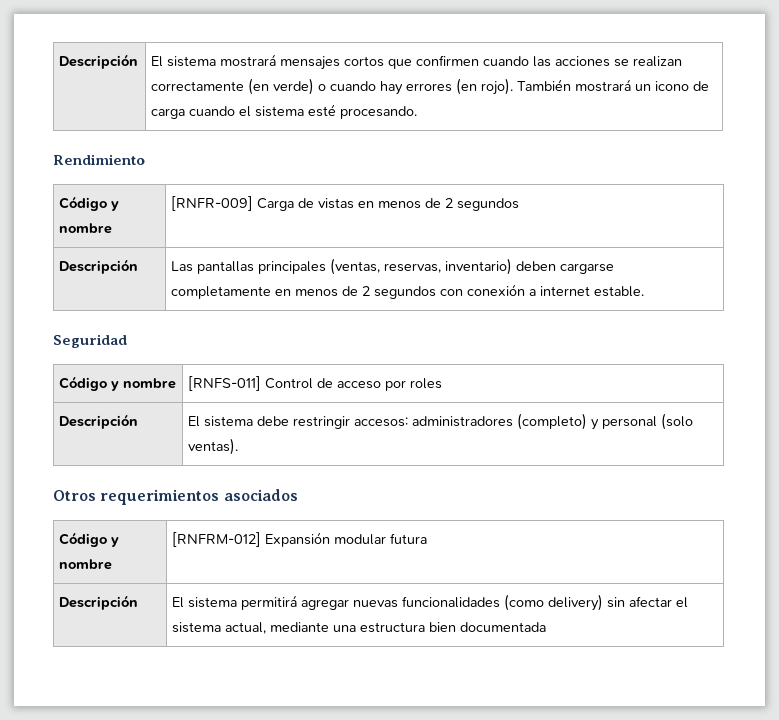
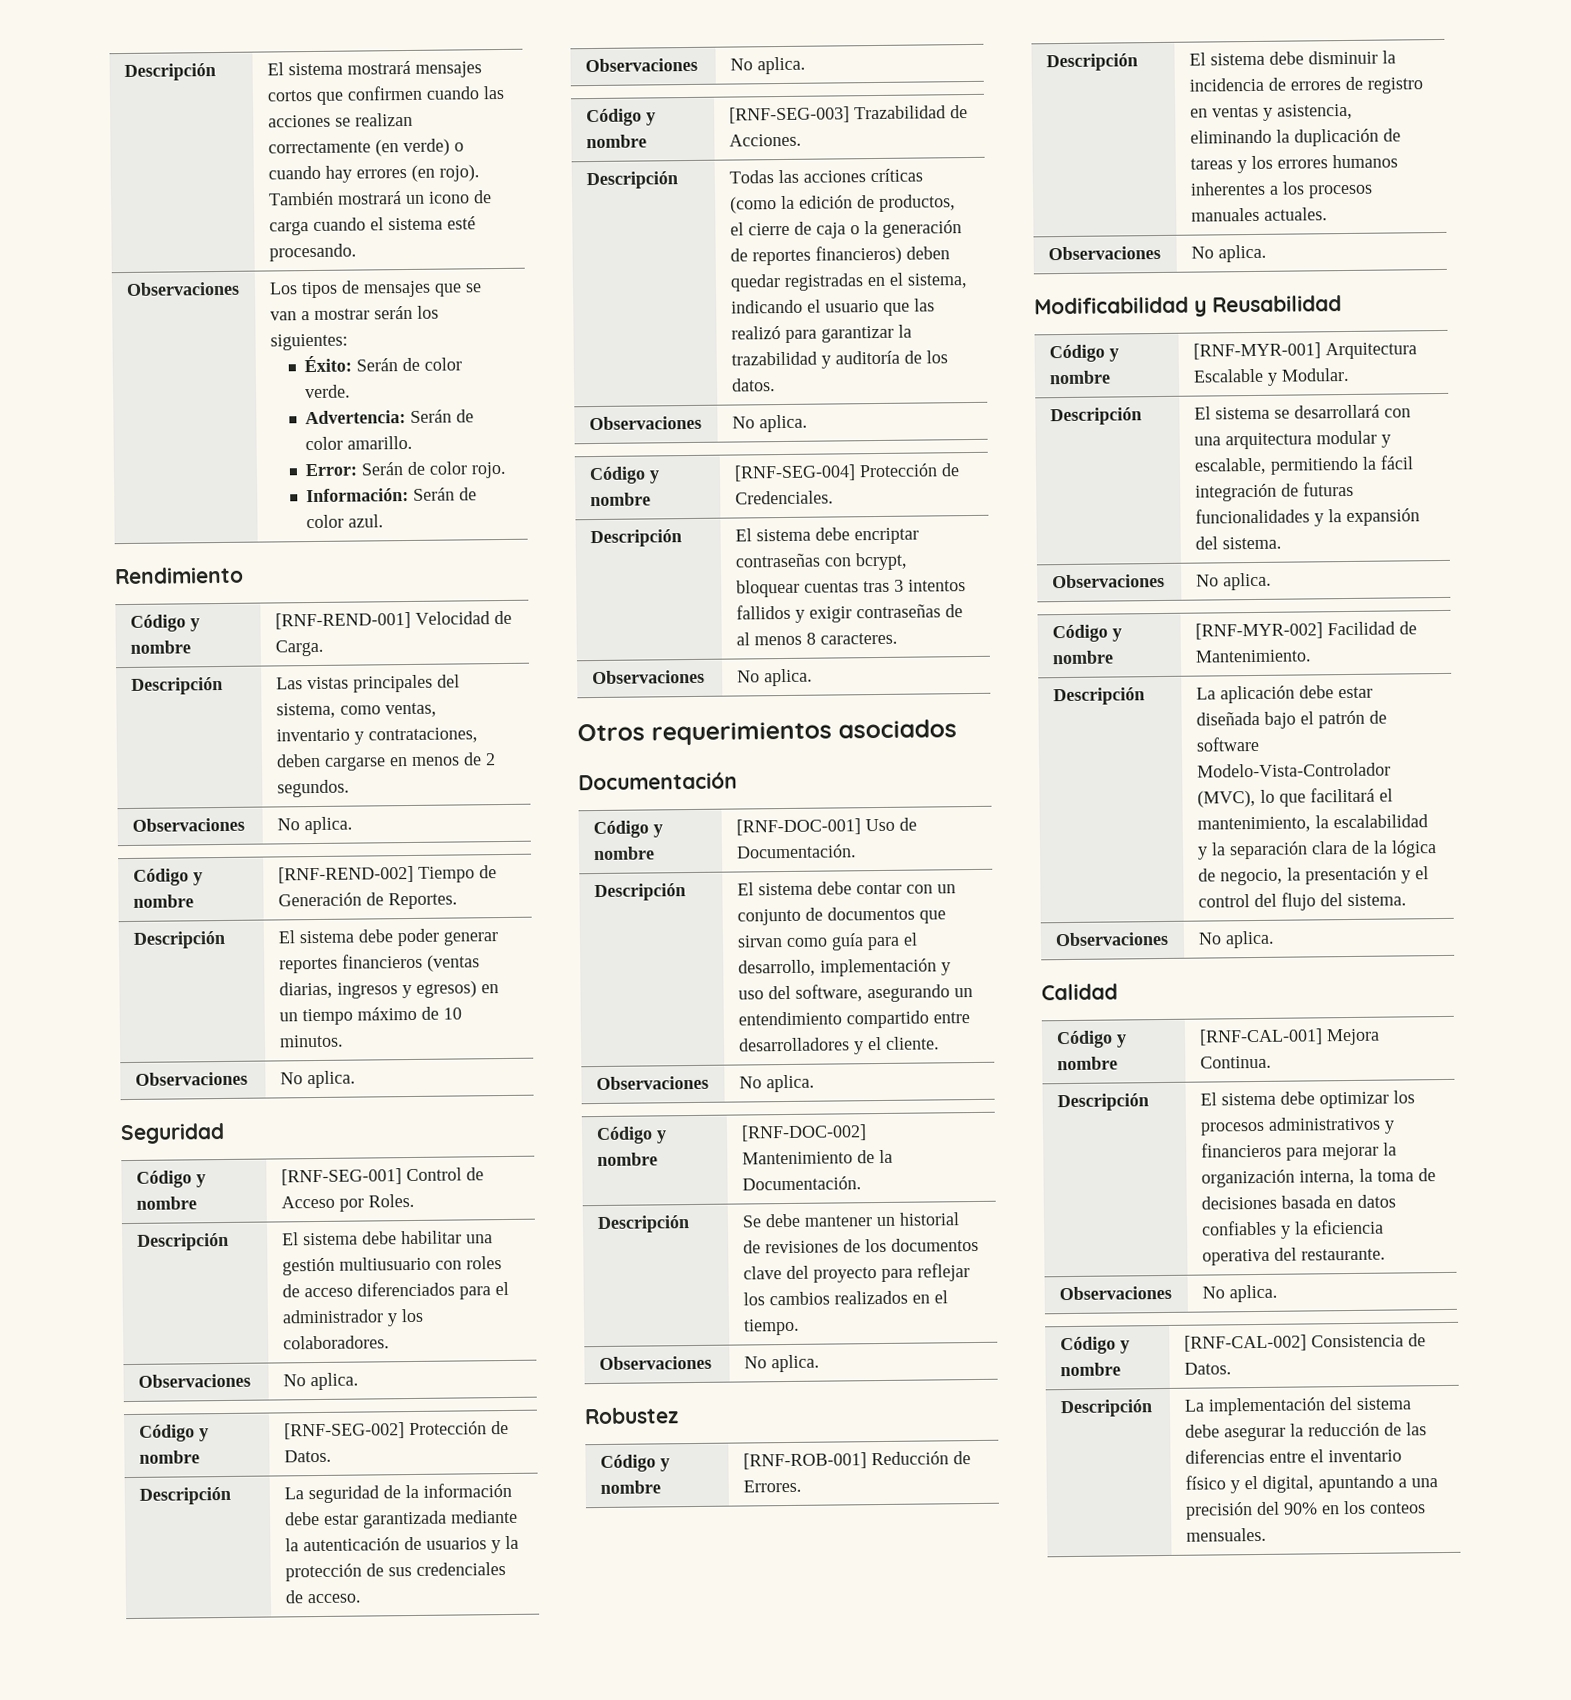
[53,154,145,165] [59,196,120,211] [59,223,113,234] [171,196,520,211] [59,259,139,274] [171,258,615,275] [171,284,645,299] // Rendimiento // Código y nombre | [RNFR-009] Carga de vistas en menos de 2 segundos // Descripción | Las pantallas principales (ventas, reservas, inventario) deben cargarse completamente en menos de 2 segundos con conexión a internet estable. -> [126,281,241,296] [269,280,483,299] [270,305,440,321] [270,333,349,351] [303,355,462,373] [304,384,351,399] [304,409,474,425] [304,435,413,451] [304,461,507,479] [305,487,477,503] [305,514,384,529] [114,566,244,585] [130,614,201,632] [130,640,192,654] [275,610,513,630] [275,639,325,657] [131,676,224,695] [276,674,461,693] [276,702,438,719] [276,727,479,745] [276,752,497,771] [277,779,351,798] [132,817,246,832] [277,816,354,835] [133,868,204,886] [133,894,195,908] [278,865,498,884] [278,892,459,910] [133,930,227,949] [278,928,499,947] [279,953,481,974] [279,980,500,999] [279,1006,463,1026] [279,1034,345,1048] [135,1071,249,1086] [280,1070,357,1089] // Observaciones | Los tipos de mensajes que se van a mostrar serán los siguientes: // Éxito: Serán de color verde. // Advertencia: Serán de color amarillo. // Error: Serán de color rojo. // Información: Serán de color azul. // Rendimiento // Código y nombre | [RNF-REND-001] Velocidad de Carga. // Descripción | Las vistas principales del sistema, como ventas, inventario y contrataciones, deben cargarse en menos de 2 segundos. // Observaciones | No aplica. // Código y nombre | [RNF-REND-002] Tiempo de Generación de Reportes. // Descripción | El sistema debe poder generar reportes financieros (ventas diarias, ingresos y egresos) en un tiempo máximo de 10 minutos. // Observaciones | No aplica.
[188,376,262,391] [RNFS-011] -> [281,1168,403,1186] [RNF-SEG-001]
[337,378,443,391] [59,414,139,429] [188,413,694,430] [188,438,239,455] [53,489,298,505] [59,532,120,547] [59,559,113,570] [172,532,428,547] [59,595,139,610] [172,594,689,611] [172,622,547,634] acceso por roles // Descripción | El sistema debe restringir accesos: administradores (completo) y personal (solo ventas). // Otros requerimientos asociados // Código y nombre | [RNFRM-012] Expansión modular futura // Descripción | El sistema permitirá agregar nuevas funcionalidades (como delivery) sin afectar el sistema actual, mediante una estructura bien documentada -> [281,1193,416,1212] [137,1232,230,1251] [282,1230,494,1246] [282,1256,503,1276] [282,1281,510,1300] [282,1308,425,1327] [283,1335,391,1350] [138,1373,252,1388] [283,1372,360,1391] [139,1424,210,1442] [139,1450,201,1464] [284,1420,510,1440] [284,1449,333,1463] [139,1486,232,1505] [284,1482,513,1504] [285,1509,519,1529] [285,1535,520,1554] [285,1562,507,1582] [285,1590,362,1604] [585,57,699,73] [730,56,807,75] [586,108,657,127] [586,134,648,149] [729,105,969,124] [729,133,803,147] [586,171,679,190] [729,168,924,184] [730,194,957,214] [730,220,963,239] [730,245,951,266] [730,272,969,292] [731,298,936,316] [731,324,913,343] [731,350,949,369] [731,378,777,392] [589,415,703,431] [732,414,809,433] [589,466,661,485] [590,492,652,507] [734,463,961,482] [735,490,835,505] [590,529,683,548] [735,527,920,545] [735,552,909,571] [736,579,967,598] [736,604,964,623] [736,632,899,646] [592,669,706,685] [737,668,814,687] [577,719,957,746] [578,771,738,791] [593,820,664,839] [593,846,656,861] [736,817,918,836] [736,844,858,859] [594,883,687,902] [737,881,957,896] [737,906,947,926] [737,932,919,951] [738,958,952,977] [738,984,974,1003] [738,1010,971,1029] [739,1036,941,1055] [596,1075,710,1091] [739,1074,816,1093] [596,1126,668,1145] [597,1152,659,1167] [741,1124,868,1142] [742,1149,894,1165] [742,1176,863,1191] [597,1215,691,1234] [742,1212,961,1228] [743,1237,980,1254] [743,1263,971,1283] [743,1290,949,1306] [743,1318,801,1336] [599,1355,713,1371] [744,1354,821,1373] [584,1407,679,1425] [600,1454,671,1473] [600,1480,662,1495] [743,1451,972,1470] [743,1479,803,1493] [1046,53,1139,72] [1189,50,1397,66] [1189,76,1424,94] [1190,103,1354,121] [1190,128,1402,147] [1190,154,1399,174] [1190,181,1374,199] [1191,207,1329,222] [1048,245,1162,261] [1191,244,1268,263] [1034,295,1342,317] [1049,344,1120,363] [1049,370,1112,385] [1193,342,1418,360] [1193,367,1351,386] [1050,407,1143,426] [1194,404,1412,420] [1194,430,1392,450] [1194,455,1414,475] [1195,481,1355,502] [1195,508,1421,527] [1195,536,1283,550] [1052,573,1166,589] [1196,572,1273,591] [1052,624,1123,643] [1052,650,1115,665] [1195,621,1418,640] [1195,649,1313,663] [1053,687,1146,706] [1196,685,1374,704] [1196,710,1388,729] [1196,736,1260,752] [1197,762,1392,778] [1197,787,1394,808] [1197,814,1429,833] [1197,840,1438,860] [1198,866,1430,886] [1198,892,1408,911] [1055,931,1170,947] [1198,930,1276,949] [1041,983,1118,1001] [1056,1030,1128,1049] [1057,1056,1119,1071] [1199,1028,1381,1046] [1200,1055,1273,1069] [1057,1093,1150,1112] [1200,1090,1416,1109] [1200,1116,1396,1136] [1201,1142,1398,1161] [1201,1168,1437,1188] [1201,1194,1397,1210] [1201,1219,1385,1239] [1202,1247,1387,1266] [1059,1285,1173,1301] [1202,1284,1279,1303] [1060,1336,1131,1355] [1060,1362,1122,1377] [1184,1333,1427,1352] [1184,1362,1233,1375] [1060,1399,1154,1418] [1184,1396,1412,1416] [1185,1422,1428,1442] [1185,1448,1403,1464] [1185,1474,1439,1494] [1185,1500,1427,1520] [1186,1527,1268,1542] Acceso por Roles. // Descripción | El sistema debe habilitar una gestión multiusuario con roles de acceso diferenciados para el administrador y los colaboradores. // Observaciones | No aplica. // Código y nombre | [RNF-SEG-002] Protección de Datos. // Descripción | La seguridad de la información debe estar garantizada mediante la autenticación de usuarios y la protección de sus credenciales de acceso. // Observaciones | No aplica. // Código y nombre | [RNF-SEG-003] Trazabilidad de Acciones. // Descripción | Todas las acciones críticas (como la edición de productos, el cierre de caja o la generación de reportes financieros) deben quedar registradas en el sistema, indicando el usuario que las realizó para garantizar la trazabilidad y auditoría de los datos. // Observaciones | No aplica. // Código y nombre | [RNF-SEG-004] Protección de Credenciales. // Descripción | El sistema debe encriptar contraseñas con bcrypt, bloquear cuentas tras 3 intentos fallidos y exigir contraseñas de al menos 8 caracteres. // Observaciones | No aplica. // Otros requerimientos asociados // Documentación // Código y nombre | [RNF-DOC-001] Uso de Documentación. // Descripción | El sistema debe contar con un conjunto de documentos que sirvan como guía para el desarrollo, implementación y uso del software, asegurando un entendimiento compartido entre desarrolladores y el cliente. // Observaciones | No aplica. // Código y nombre | [RNF-DOC-002] Mantenimiento de la Documentación. // Descripción | Se debe mantener un historial de revisiones de los documentos clave del proyecto para reflejar los cambios realizados en el tiempo. // Observaciones | No aplica. // Robustez // Código y nombre | [RNF-ROB-001] Reducción de Errores. // Descripción | El sistema debe disminuir la incidencia de errores de registro en ventas y asistencia, eliminando la duplicación de tareas y los errores humanos inherentes a los procesos manuales actuales. // Observaciones | No aplica. // Modificabilidad y Reusabilidad // Código y nombre | [RNF-MYR-001] Arquitectura Escalable y Modular. // Descripción | El sistema se desarrollará con una arquitectura modular y escalable, permitiendo la fácil integración de futuras funcionalidades y la expansión del sistema. // Observaciones | No aplica. // Código y nombre | [RNF-MYR-002] Facilidad de Mantenimiento. // Descripción | La aplicación debe estar diseñada bajo el patrón de software Modelo-Vista-Controlador (MVC), lo que facilitará el mantenimiento, la escalabilidad y la separación clara de la lógica de negocio, la presentación y el control del flujo del sistema. // Observaciones | No aplica. // Calidad // Código y nombre | [RNF-CAL-001] Mejora Continua. // Descripción | El sistema debe optimizar los procesos administrativos y financieros para mejorar la organización interna, la toma de decisiones basada en datos confiables y la eficiencia operativa del restaurante. // Observaciones | No aplica. // Código y nombre | [RNF-CAL-002] Consistencia de Datos. // Descripción | La implementación del sistema debe asegurar la reducción de las diferencias entre el inventario físico y el digital, apuntando a una precisión del 90% en los conteos mensuales.

